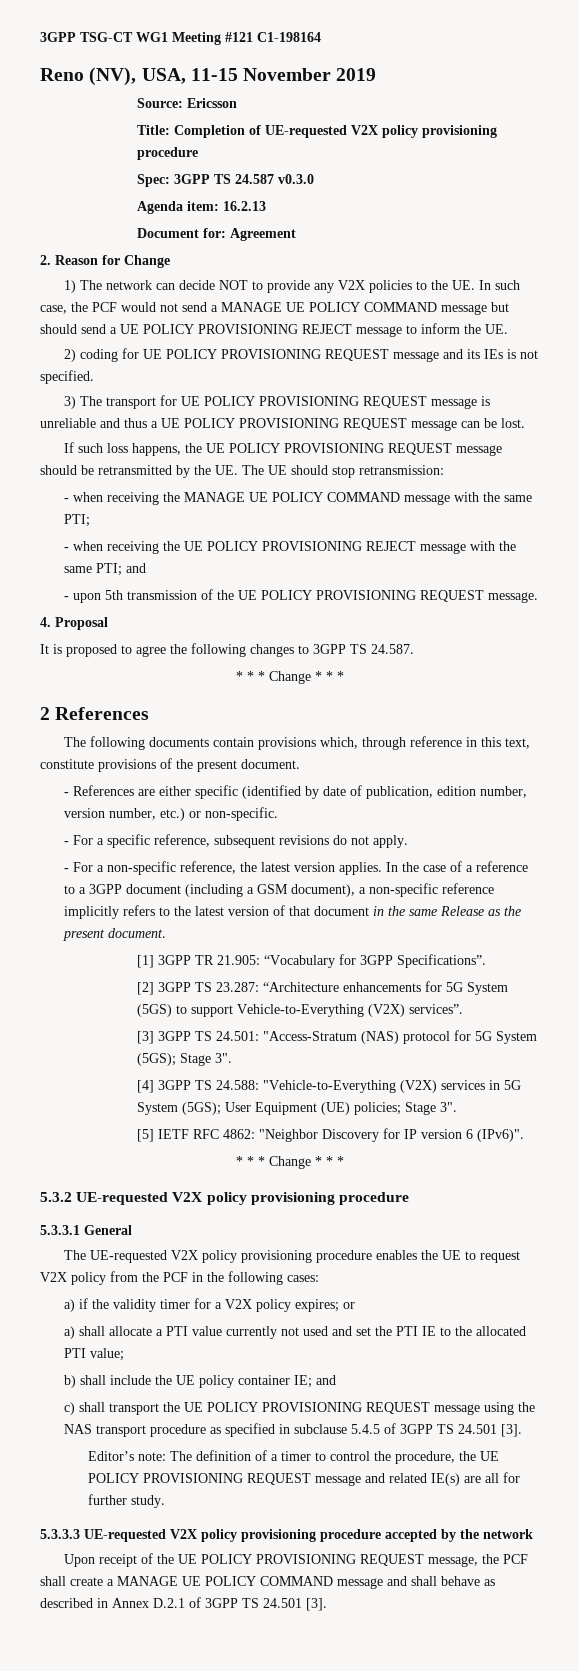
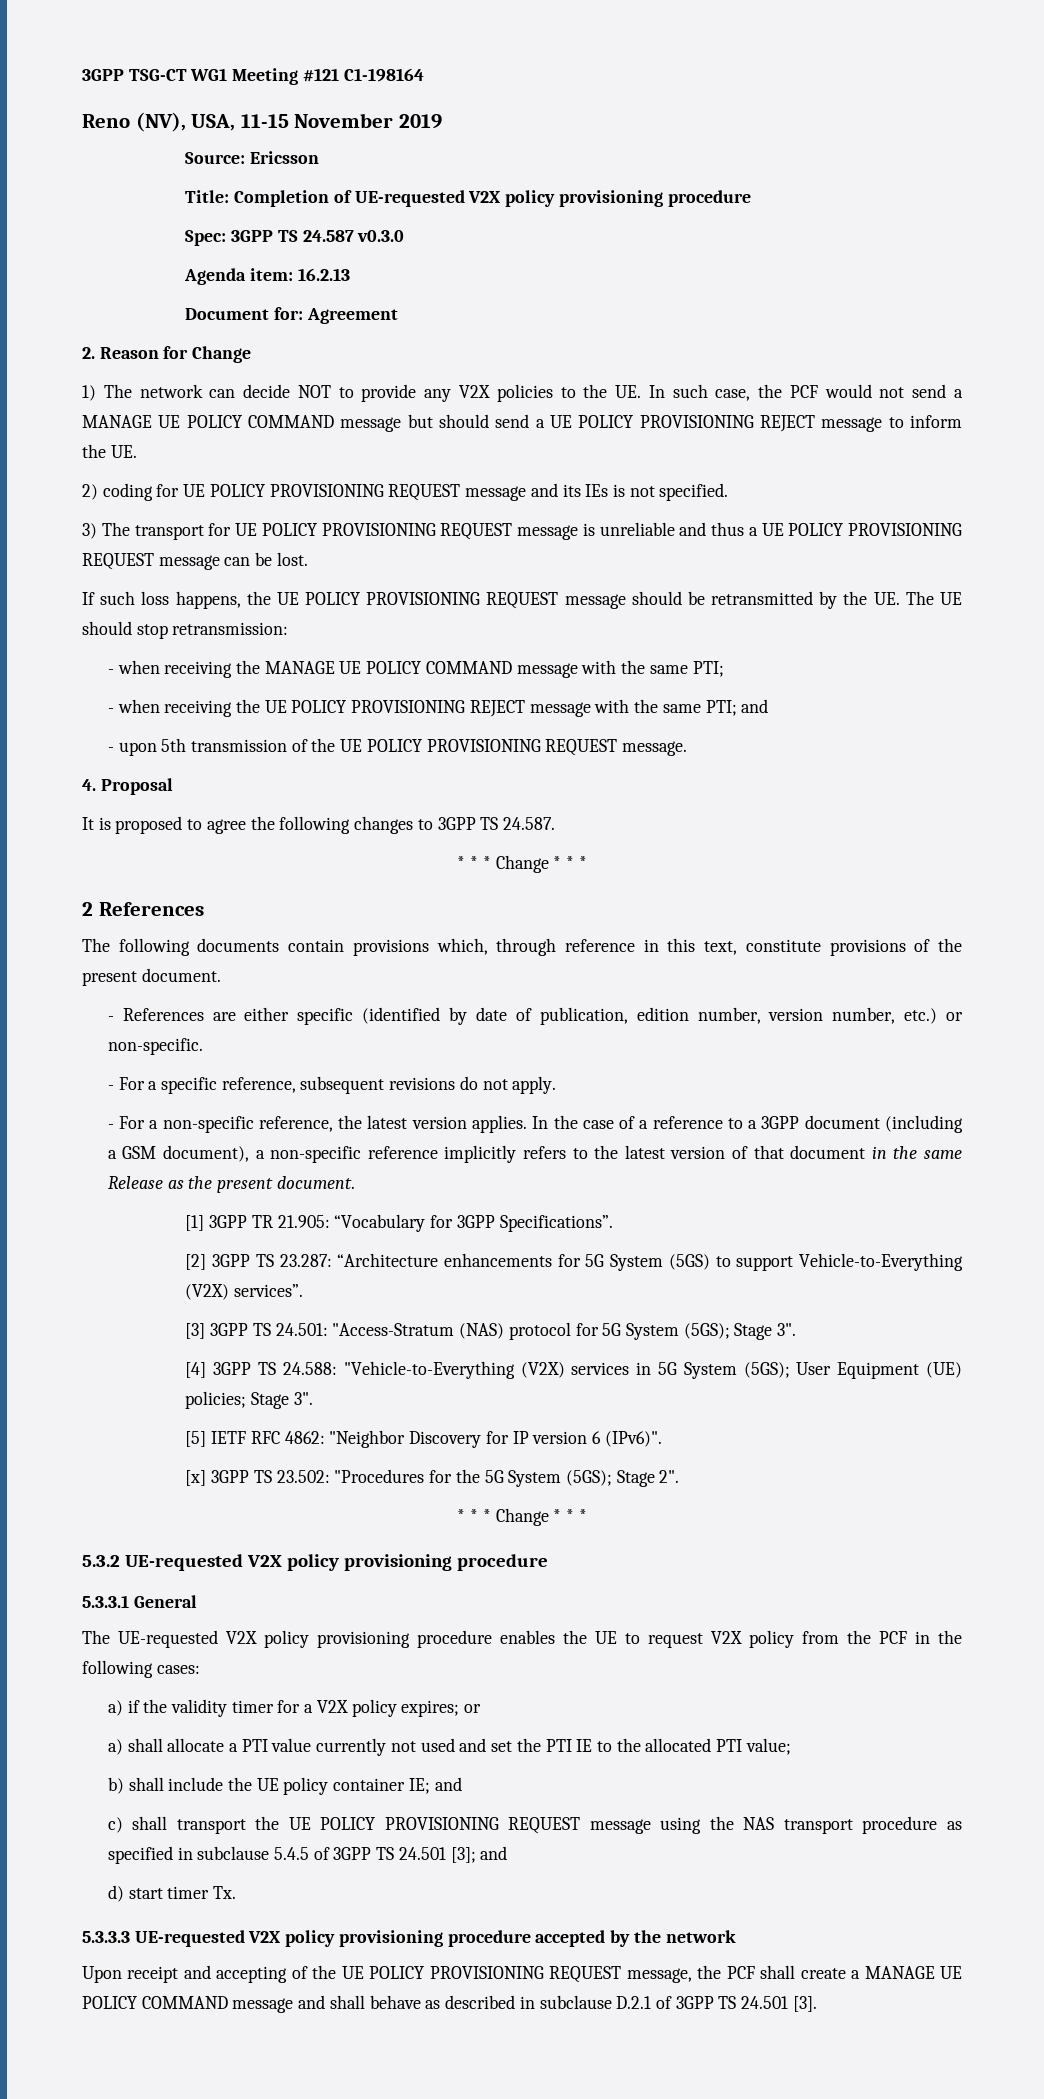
(524, 1135) none -> [185,1469,680,1487] // [x] 3GPP TS 23.502: "Procedures for the 5G System (5GS); Stage 2".
[501,1424,523,1437] [88,1450,500,1464] [88,1472,521,1486] [88,1494,166,1508] [3]. // Editor’s note: The definition of a timer to control the procedure, the UE POLICY PROVISIONING REQUEST message and related IE(s) are all for further study. -> [450,1846,508,1863] [107,1885,237,1902] [3]; and // d) start timer Tx.
(138, 1560) none -> [183,1965,288,1983] and accepting
[112,1598,149,1608] Annex -> [539,1995,612,2009] subclause

